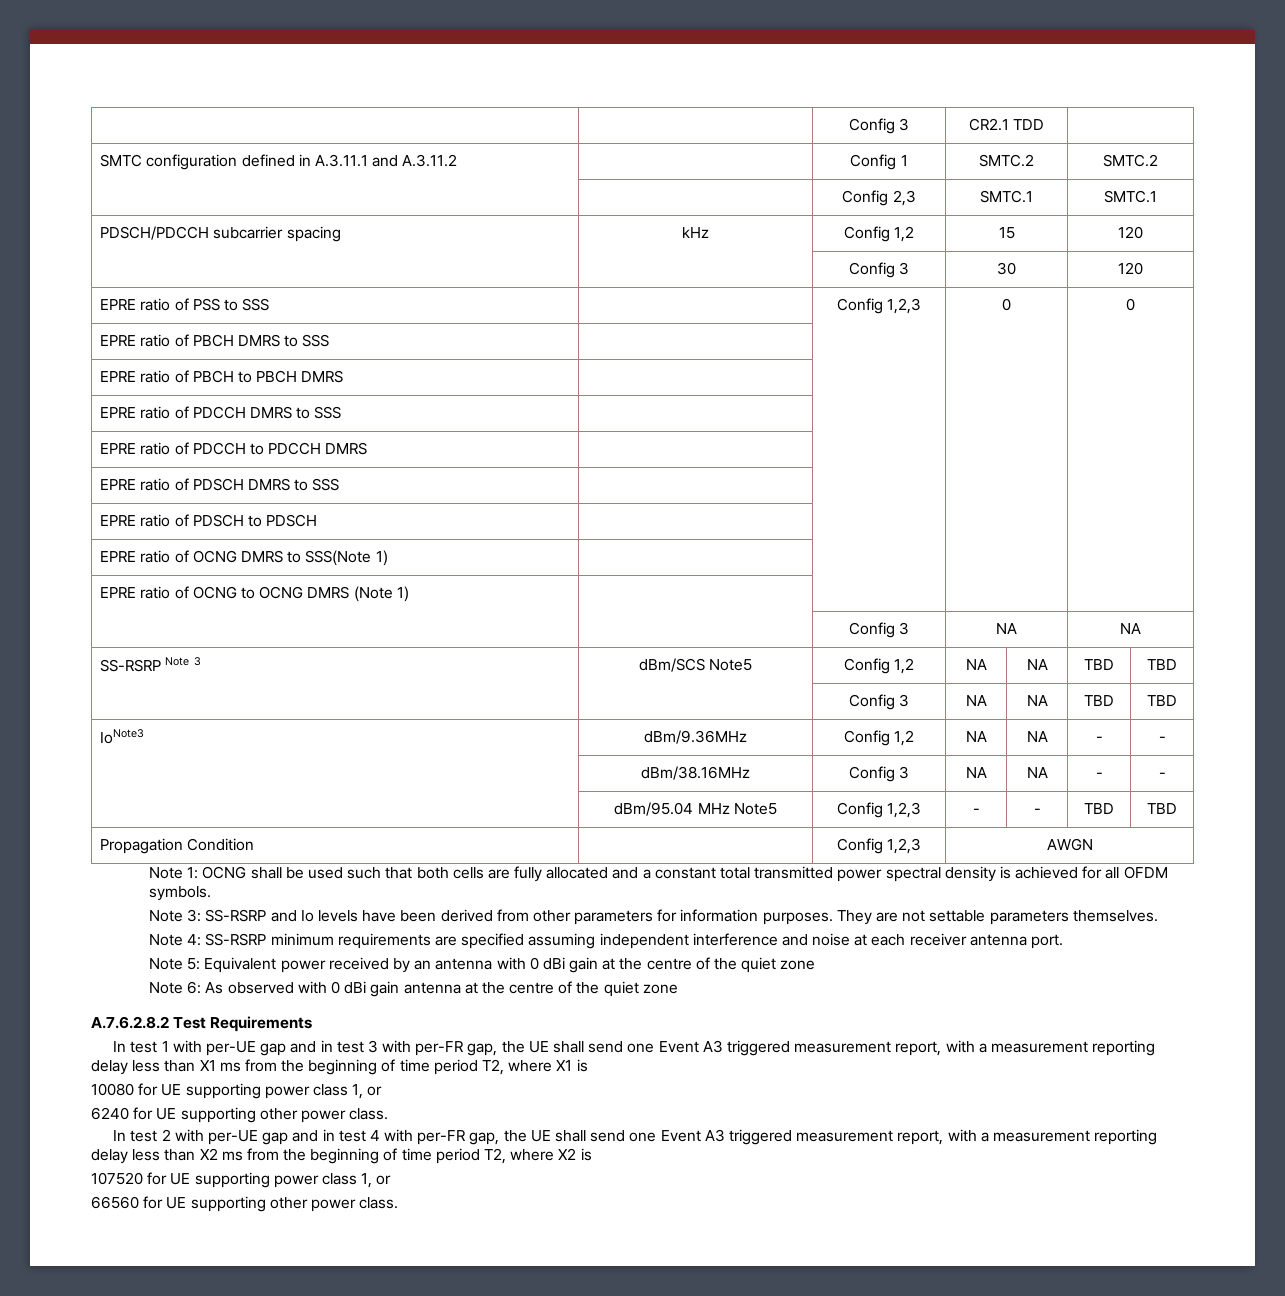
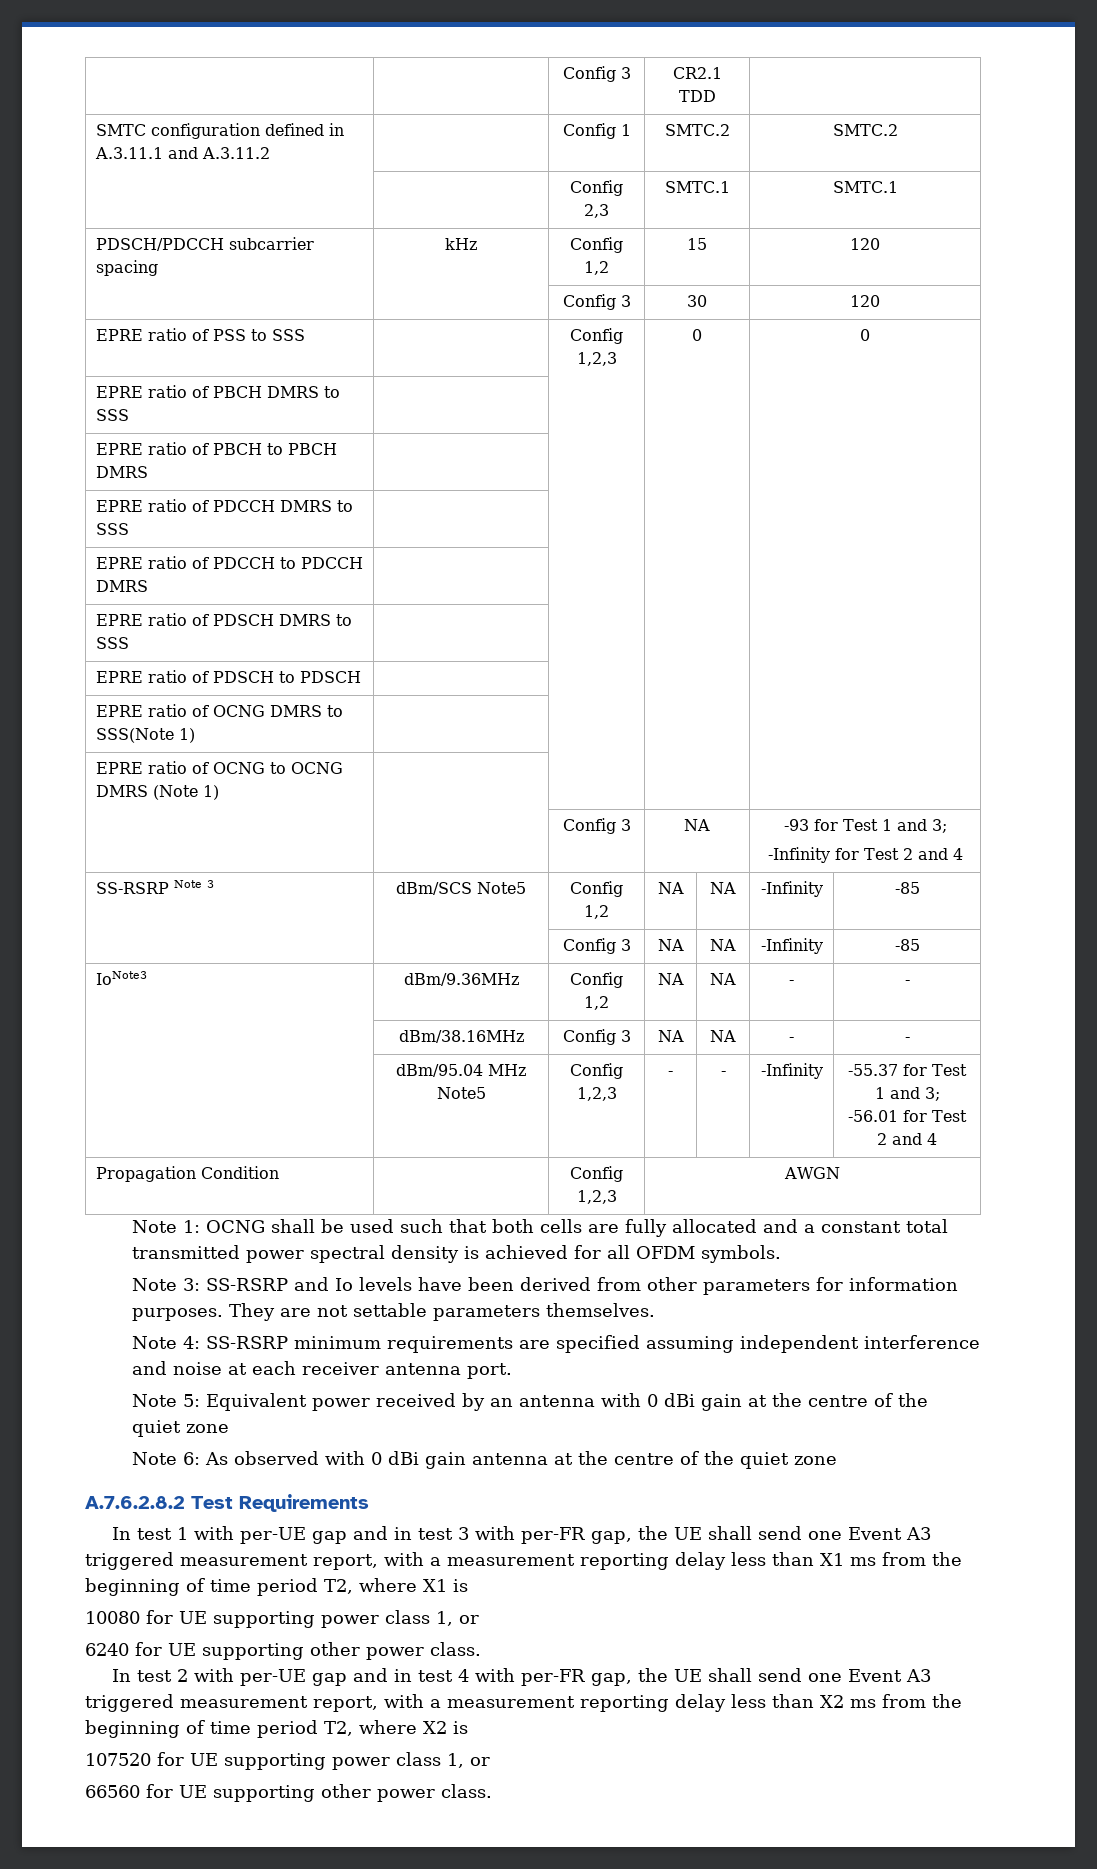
[1120,623,1141,634] NA -> [783,819,947,833] [767,847,963,863] -93 for Test 1 and 3; // -Infinity for Test 2 and 4
[1084,659,1114,670] [1147,659,1177,670] [848,694,910,710] [965,695,987,706] [1026,695,1048,706] [1084,695,1114,706] [1147,695,1177,706] TBD | TBD // | | Config 3 | NA | NA | TBD | TBD -> [760,881,823,897] [894,882,920,894] [562,938,631,954] [657,939,684,951] [710,939,736,951] [760,938,823,954] [894,939,920,951] -Infinity | -85 // | | Config 3 | NA | NA | -Infinity | -85
[1084,803,1114,814] [1147,803,1177,814] TBD | TBD -> [760,1063,823,1079] [848,1064,968,1076] [874,1087,940,1101] [848,1110,968,1122] [877,1133,937,1145] -Infinity | -55.37 for Test 1 and 3; // -56.01 for Test 2 and 4

